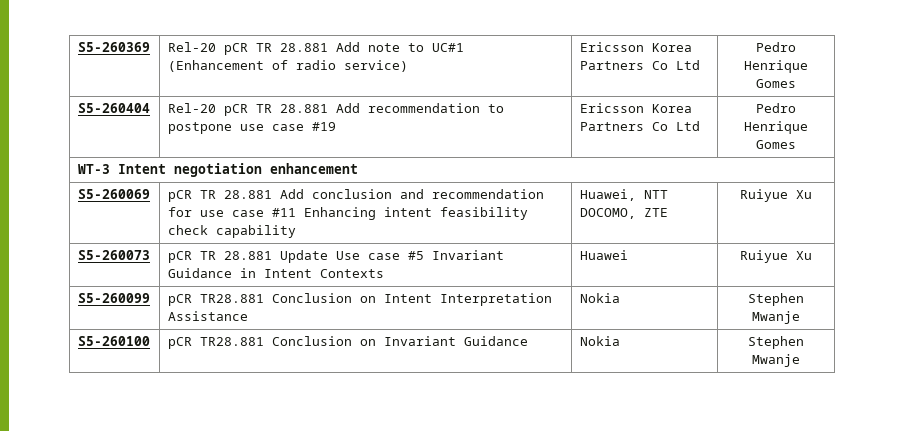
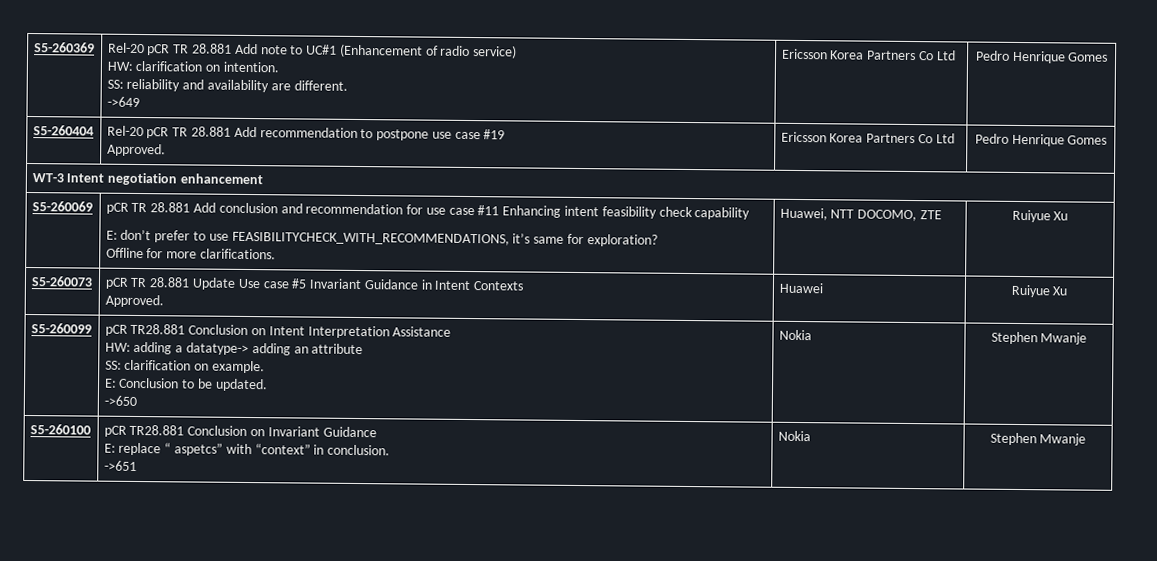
(408, 66) none -> [106,60,280,73] [106,78,348,93] [106,96,140,108] // HW: clarification on intention. // SS: reliability and availability are different. // ->649
(336, 126) none -> [106,143,166,157] // Approved.
(296, 231) none -> [105,229,658,247] [105,247,277,260] // E: don’t prefer to use FEASIBILITYCHECK_WITH_RECOMMENDATIONS, it’s same for exploration? // Offline for more clarifications.
(384, 273) none -> [104,294,164,308] // Approved.
(248, 316) none -> [104,341,364,356] [104,359,266,374] [104,377,268,392] [103,395,137,406] // HW: adding a datatype-> adding an attribute // SS: clarification on example. // E: Conclusion to be updated. // ->650
(528, 341) none -> [103,442,391,456] [103,460,137,471] // E: replace “ aspetcs” with “context” in conclusion. // ->651

